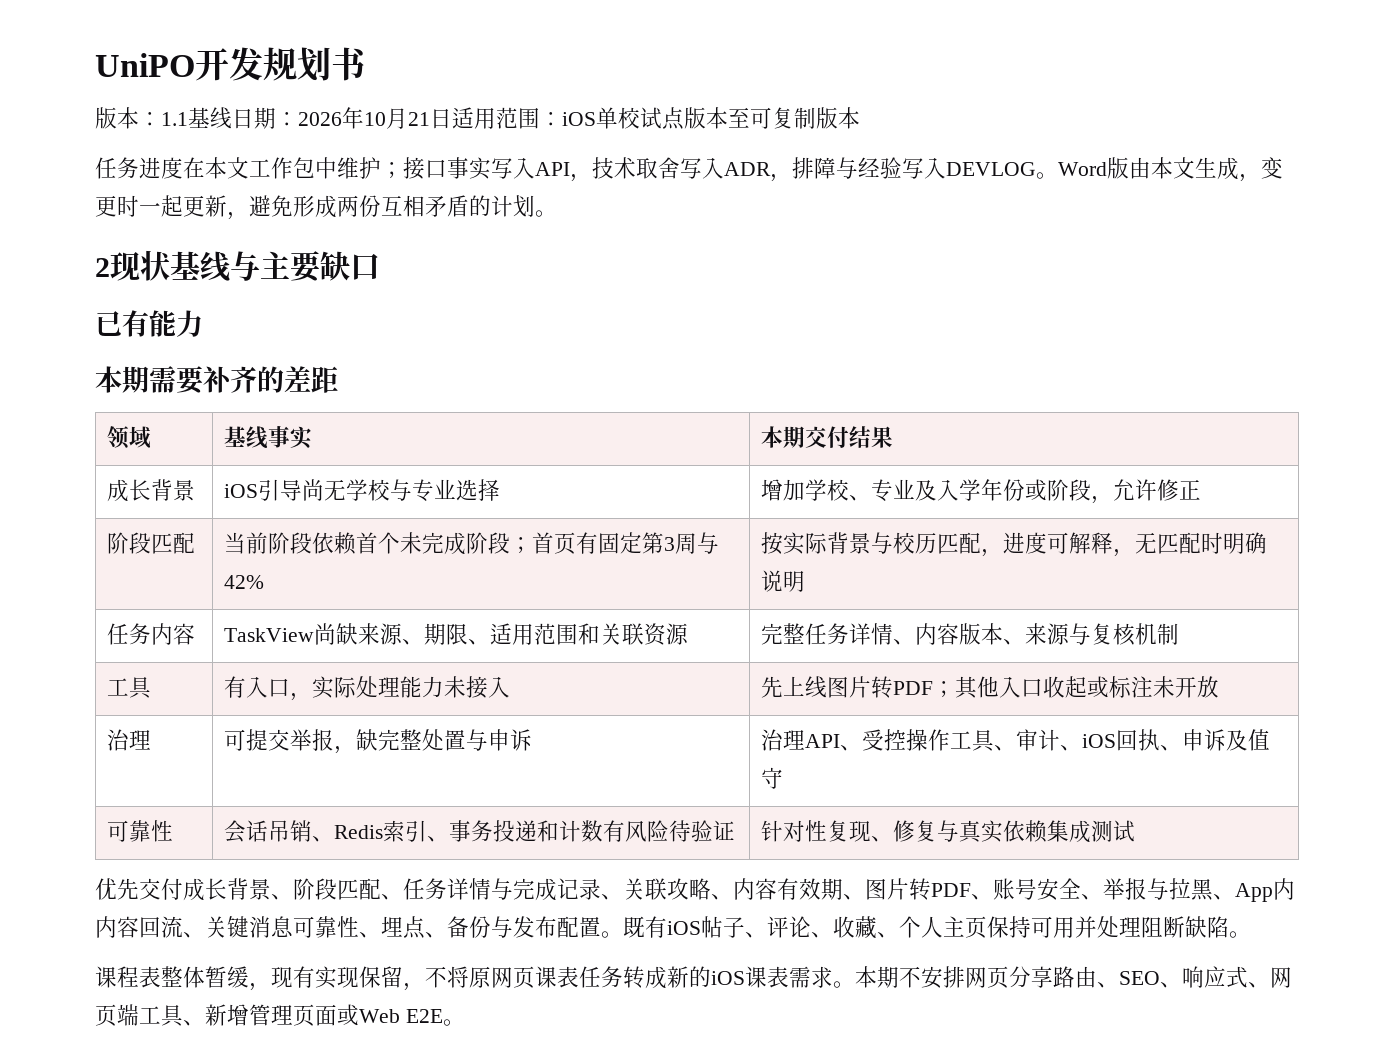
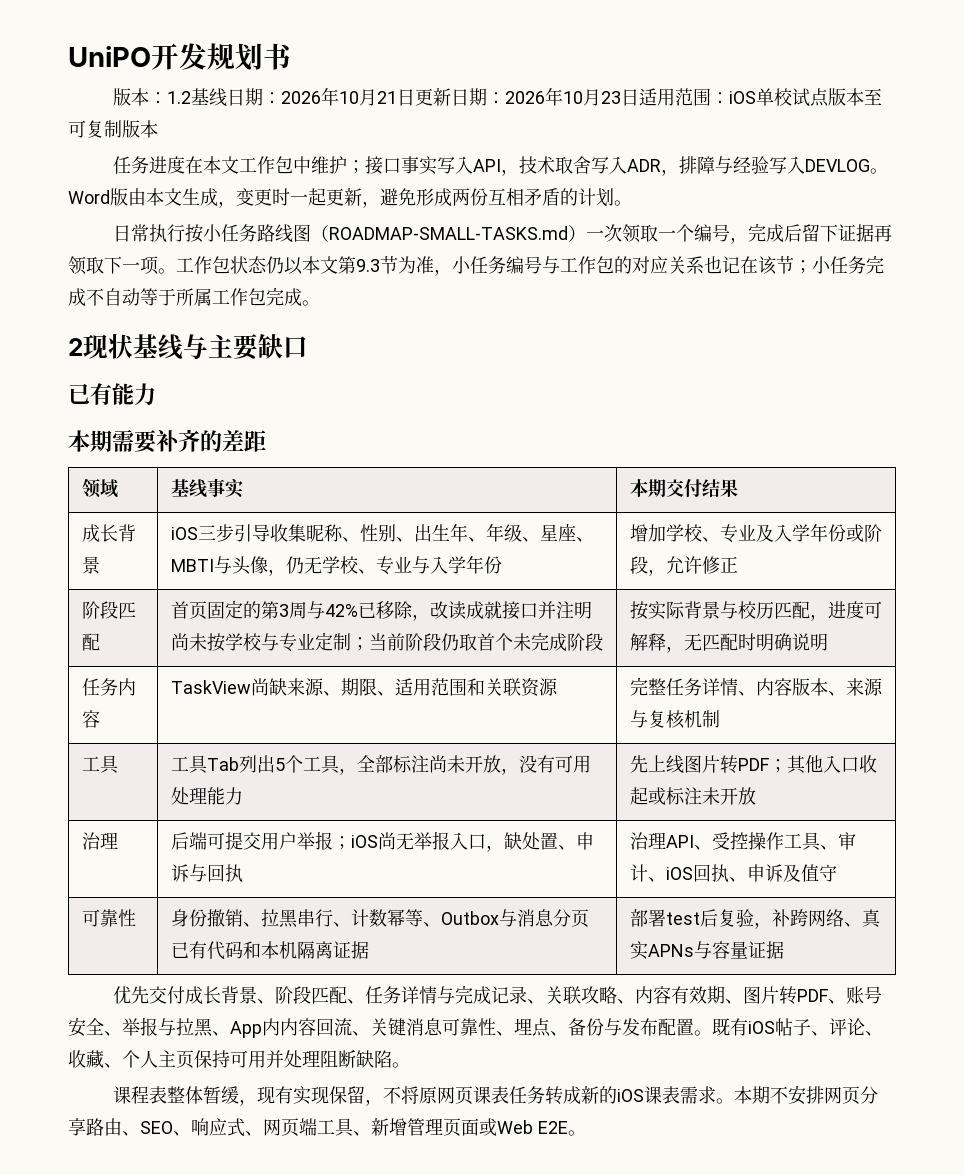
[161,112,188,126] 1.1 -> [167,91,192,104] 1.2
(452, 118) none -> [415,87,640,106] 更新日期：2026年10月23日
(557, 213) none -> [113,223,893,244] [68,255,884,276] [68,287,320,306] // 日常执行按小任务路线图（ROADMAP-SMALL-TASKS.md）一次领取一个编号，完成后留下证据再领取下一项。工作包状态仍以本文第9.3节为准，小任务编号与工作包的对应关系也记在该节；小任务完成不自动等于所属工作包完成。
[257,479,500,502] 引导尚无学校与专业选择 -> [197,523,594,542] [170,555,502,576] 三步引导收集昵称、性别、出生年、年级、星座、MBTI与头像，仍无学校、专业与入学年份
(195, 543) none -> [170,600,592,621] [170,632,369,652] 首页固定的第3周与42%已移除，改读成就接口并注明尚未按学校与专业定制；
[311,532,356,555] 依赖 -> [440,633,477,651] 仍取
[509,532,719,554] [223,575,264,589] ；首页有固定第3周与42% -> (603, 642) none
[223,676,356,701] 有入口，实际 -> [170,755,591,775] 工具Tab列出5个工具，全部标注尚未开放，没有可用
[443,676,510,698] 未接入 -> (243, 796) none
[223,729,532,754] 可提交举报，缺完整处置与申诉 -> [170,831,594,852] [170,864,243,882] 后端可提交用户举报；iOS尚无举报入口，缺处置、申诉与回执
[223,820,735,843] [760,820,1135,843] 会话吊销、Redis索引、事务投递和计数有风险待验证 | 针对性复现、修复与真实依赖集成测试 -> [170,909,589,928] [170,941,369,960] [629,909,881,929] [629,941,784,960] 身份撤销、拉黑串行、计数幂等、Outbox与消息分页已有代码和本机隔离证据 | 部署test后复验，补跨网络、真实APNs与容量证据

